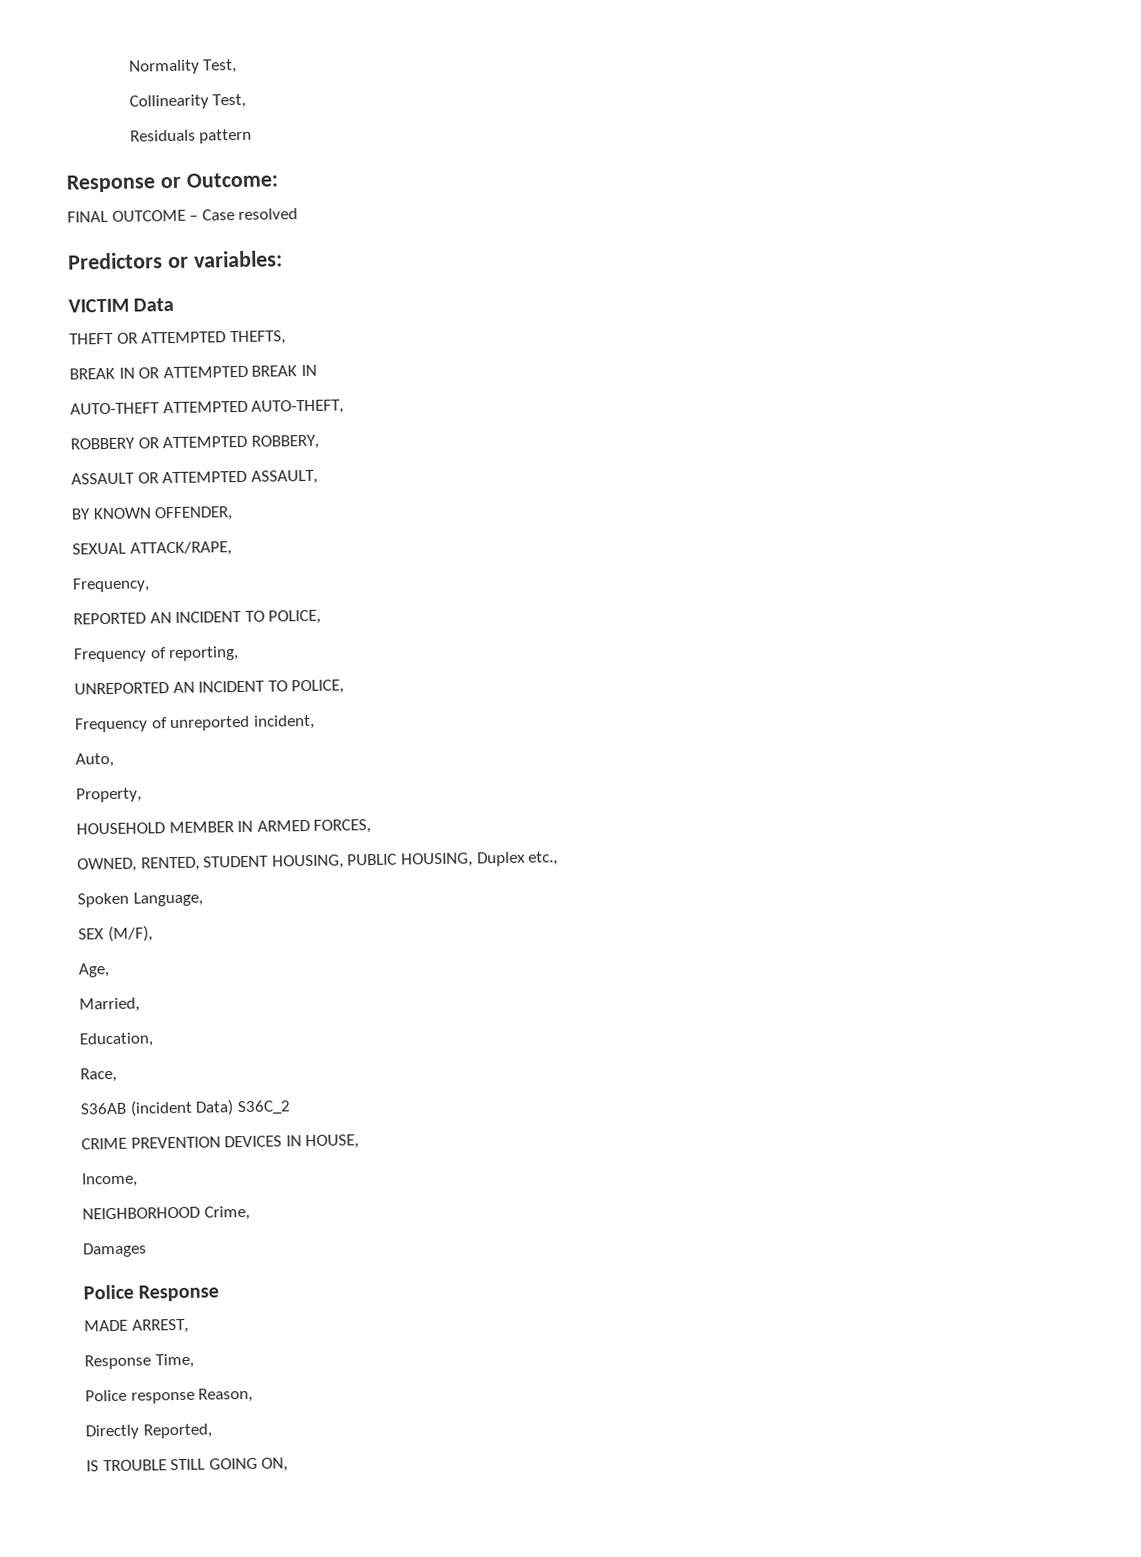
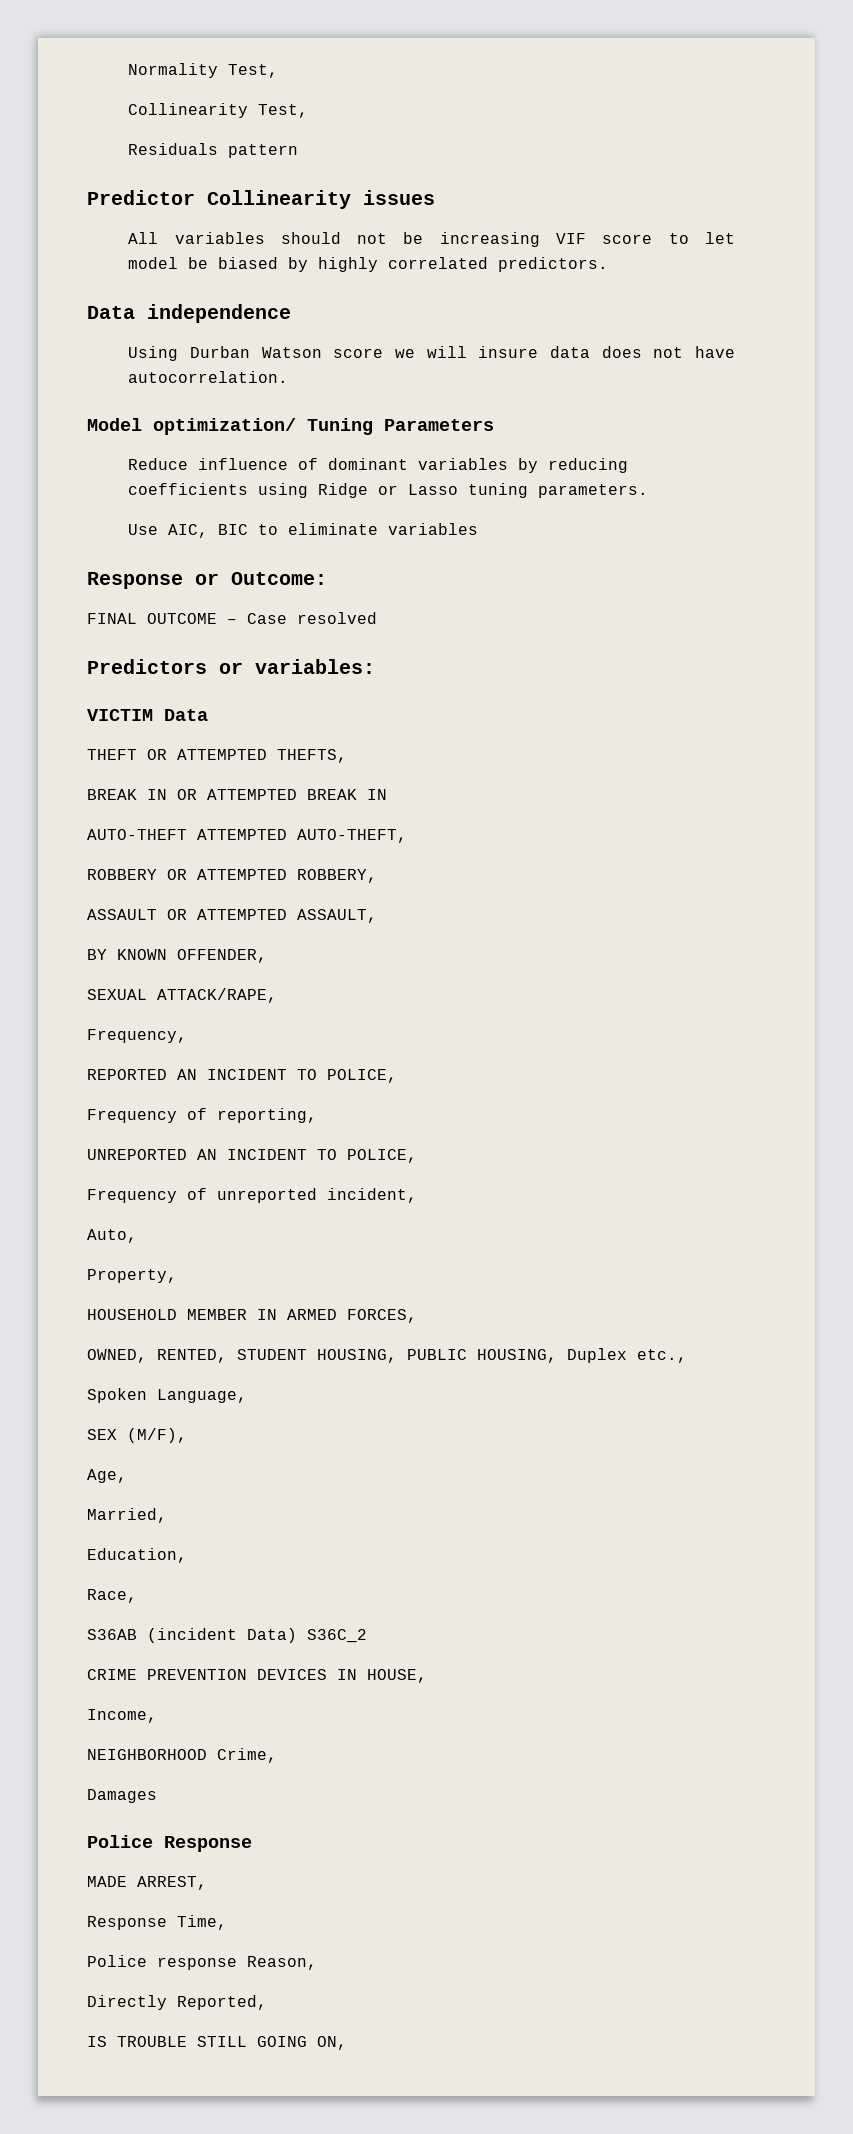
(253, 136) none -> [87,190,435,209] [128,232,736,247] [128,257,609,272] [87,304,291,323] [128,346,735,361] [128,371,289,383] [87,418,494,435] [128,458,629,473] [128,483,649,498] [128,523,479,538] // Predictor Collinearity issues // All variables should not be increasing VIF score to let model be biased by highly correlated predictors. // Data independence // Using Durban Watson score we will insure data does not have autocorrelation. // Model optimization/ Tuning Parameters // Reduce influence of dominant variables by reducing coefficients using Ridge or Lasso tuning parameters. // Use AIC, BIC to eliminate variables

